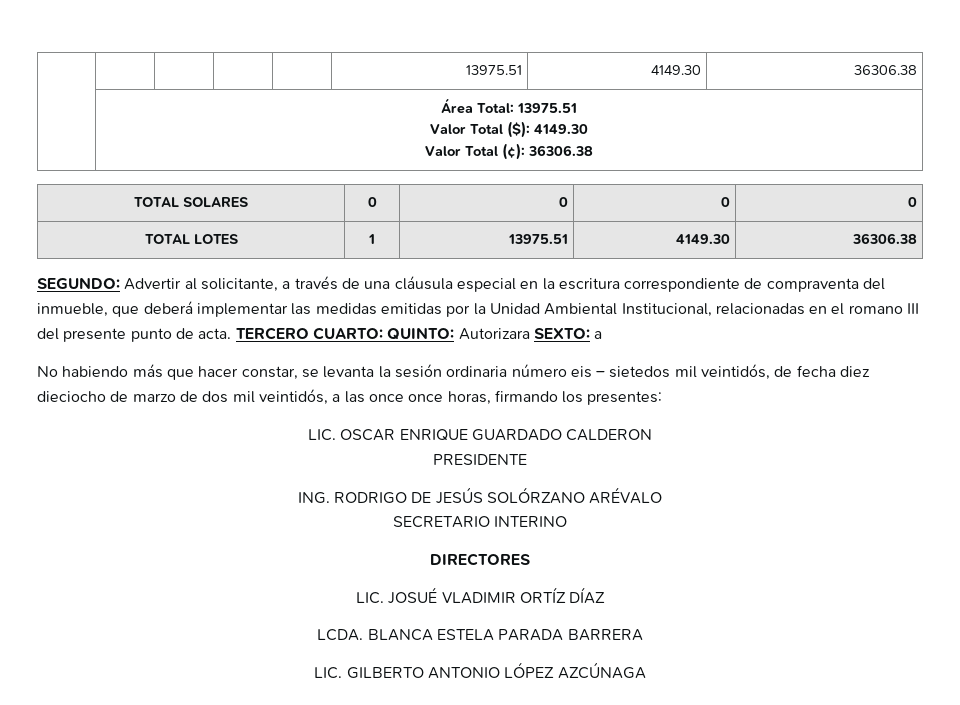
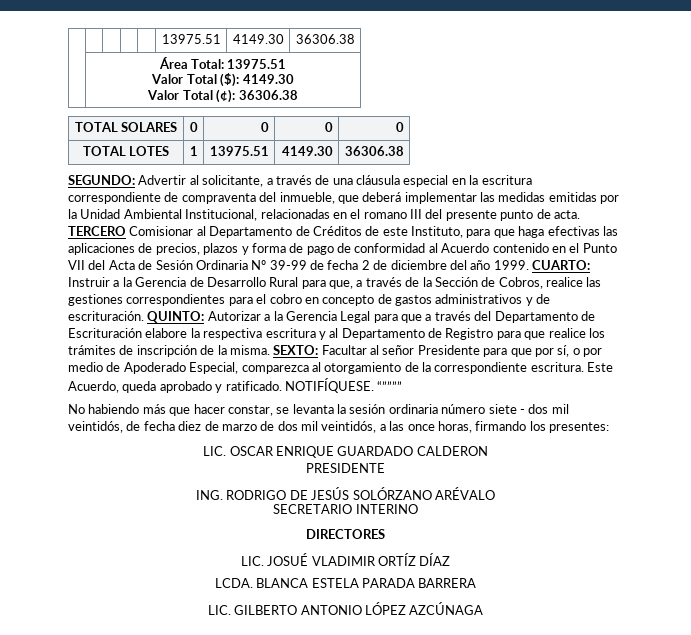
[312,327,603,340] CUARTO: QUINTO: Autorizara SEXTO: a -> [129,226,618,238] [68,243,617,255] [68,260,590,270] [68,277,602,289] [68,294,551,306] [68,311,595,323] [68,328,605,340] [68,345,602,357] [68,362,614,374] [68,378,403,393] Comisionar al Departamento de Créditos de este Instituto, para que haga efectivas las aplicaciones de precios, plazos y forma de pago de conformidad al Acuerdo contenido en el Punto VII del Acta de Sesión Ordinaria Nº 39-99 de fecha 2 de diciembre del año 1999. CUARTO: Instruir a la Gerencia de Desarrollo Rural para que, a través de la Sección de Cobros, realice las gestiones correspondientes para el cobro en concepto de gastos administrativos y de escrituración. QUINTO: Autorizar a la Gerencia Legal para que a través del Departamento de Escrituración elabore la respectiva escritura y al Departamento de Registro para que realice los trámites de inscripción de la misma. SEXTO: Facultar al señor Presidente para que por sí, o por medio de Apoderado Especial, comparezca al otorgamiento de la correspondiente escritura. Este Acuerdo, queda aprobado y ratificado. NOTIFÍQUESE. “””””
[570,366,671,378] eis – sietedos -> [488,404,549,414] siete - dos
[37,391,106,402] dieciocho -> (202, 426) none
[408,394,444,402] once -> (435, 427) none

